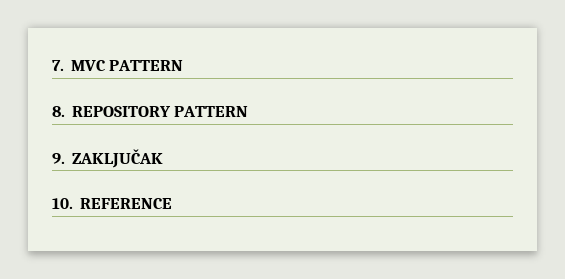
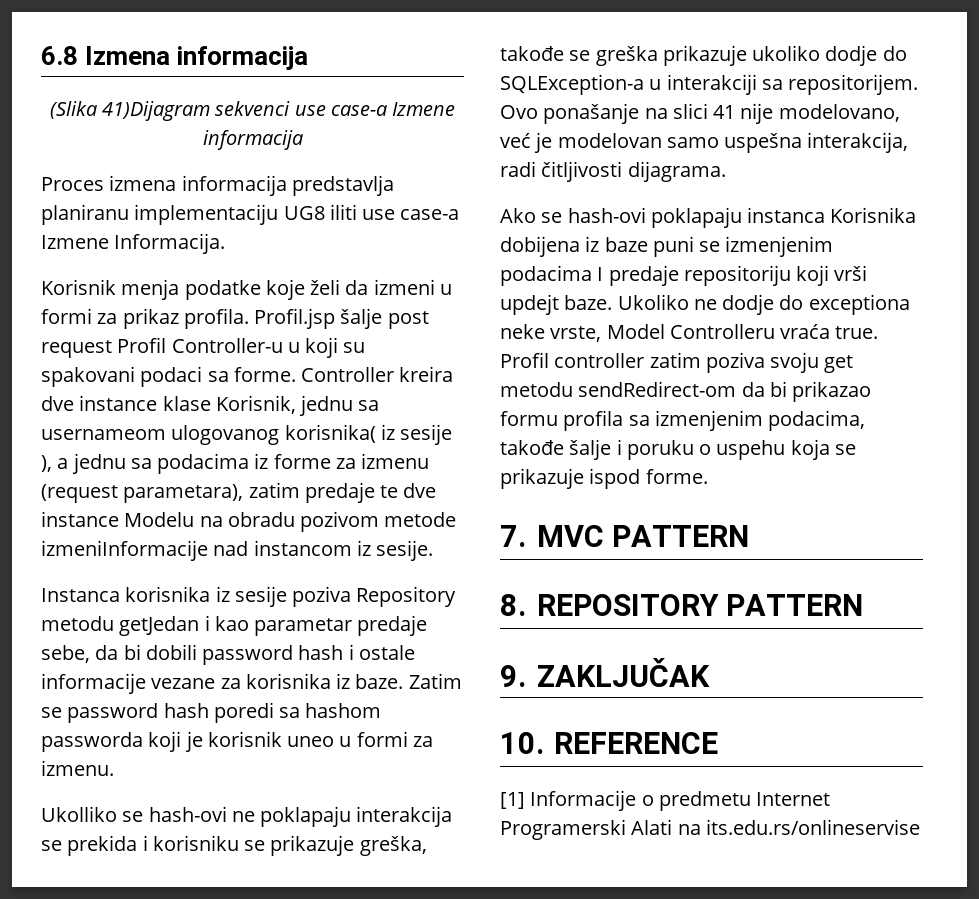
(52, 65) none -> [41,46,309,70] [49,101,456,121] [202,130,303,150] [41,175,394,196] [41,204,460,225] [41,233,226,254] [41,279,452,300] [41,308,429,329] [41,337,366,358] [41,366,454,387] [41,395,380,416] [41,424,453,445] [41,453,430,474] [41,482,437,503] [41,511,457,532] [41,540,434,561] [41,586,457,607] [41,615,428,636] [41,644,415,665] [41,673,462,694] [41,702,382,723] [41,731,433,752] [41,760,114,776] [41,806,453,827] [41,835,427,856] [500,45,907,66] [500,74,919,95] [500,103,900,124] [500,132,909,153] [500,161,726,182] [500,207,917,228] [500,236,834,257] [500,265,868,286] [500,294,910,315] [500,324,879,342] [500,352,854,373] [500,381,872,402] [500,410,866,431] [500,439,856,460] [500,468,708,489] 6.8 Izmena informacija // (Slika 41)Dijagram sekvenci use case-a Izmene informacija // Proces izmena informacija predstavlja planiranu implementaciju UG8 iliti use case-a Izmene Informacija. // Korisnik menja podatke koje želi da izmeni u formi za prikaz profila. Profil.jsp šalje post request Profil Controller-u u koji su spakovani podaci sa forme. Controller kreira dve instance klase Korisnik, jednu sa usernameom ulogovanog korisnika( iz sesije ), a jednu sa podacima iz forme za izmenu (request parametara), zatim predaje te dve instance Modelu na obradu pozivom metode izmeniInformacije nad instancom iz sesije. // Instanca korisnika iz sesije poziva Repository metodu getJedan i kao parametar predaje sebe, da bi dobili password hash i ostale informacije vezane za korisnika iz baze. Zatim se password hash poredi sa hashom passworda koji je korisnik uneo u formi za izmenu. // Ukolliko se hash-ovi ne poklapaju interakcija se prekida i korisniku se prikazuje greška, takođe se greška prikazuje ukoliko dodje do SQLException-a u interakciji sa repositorijem. Ovo ponašanje na slici 41 nije modelovano, već je modelovan samo uspešna interakcija, radi čitljivosti dijagrama. // Ako se hash-ovi poklapaju instanca Korisnika dobijena iz baze puni se izmenjenim podacima I predaje repositoriju koji vrši updejt baze. Ukoliko ne dodje do exceptiona neke vrste, Model Controlleru vraća true. Profil controller zatim poziva svoju get metodu sendRedirect-om da bi prikazao formu profila sa izmenjenim podacima, takođe šalje i poruku o uspehu koja se prikazuje ispod forme. //
(172, 203) none -> [500,790,831,811] [500,819,920,840] // [1] Informacije o predmetu Internet Programerski Alati na its.edu.rs/onlineservise

